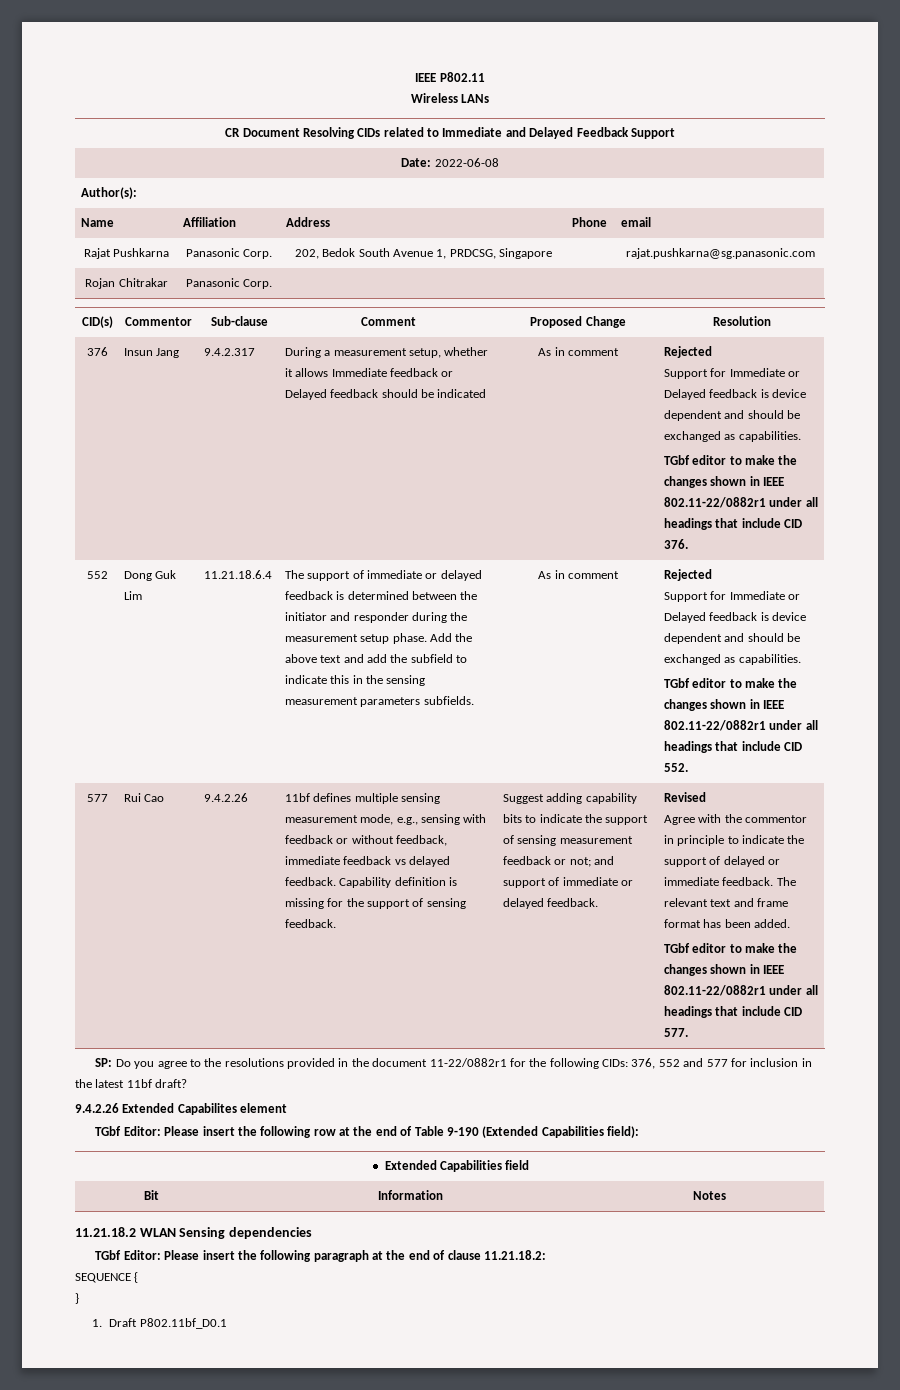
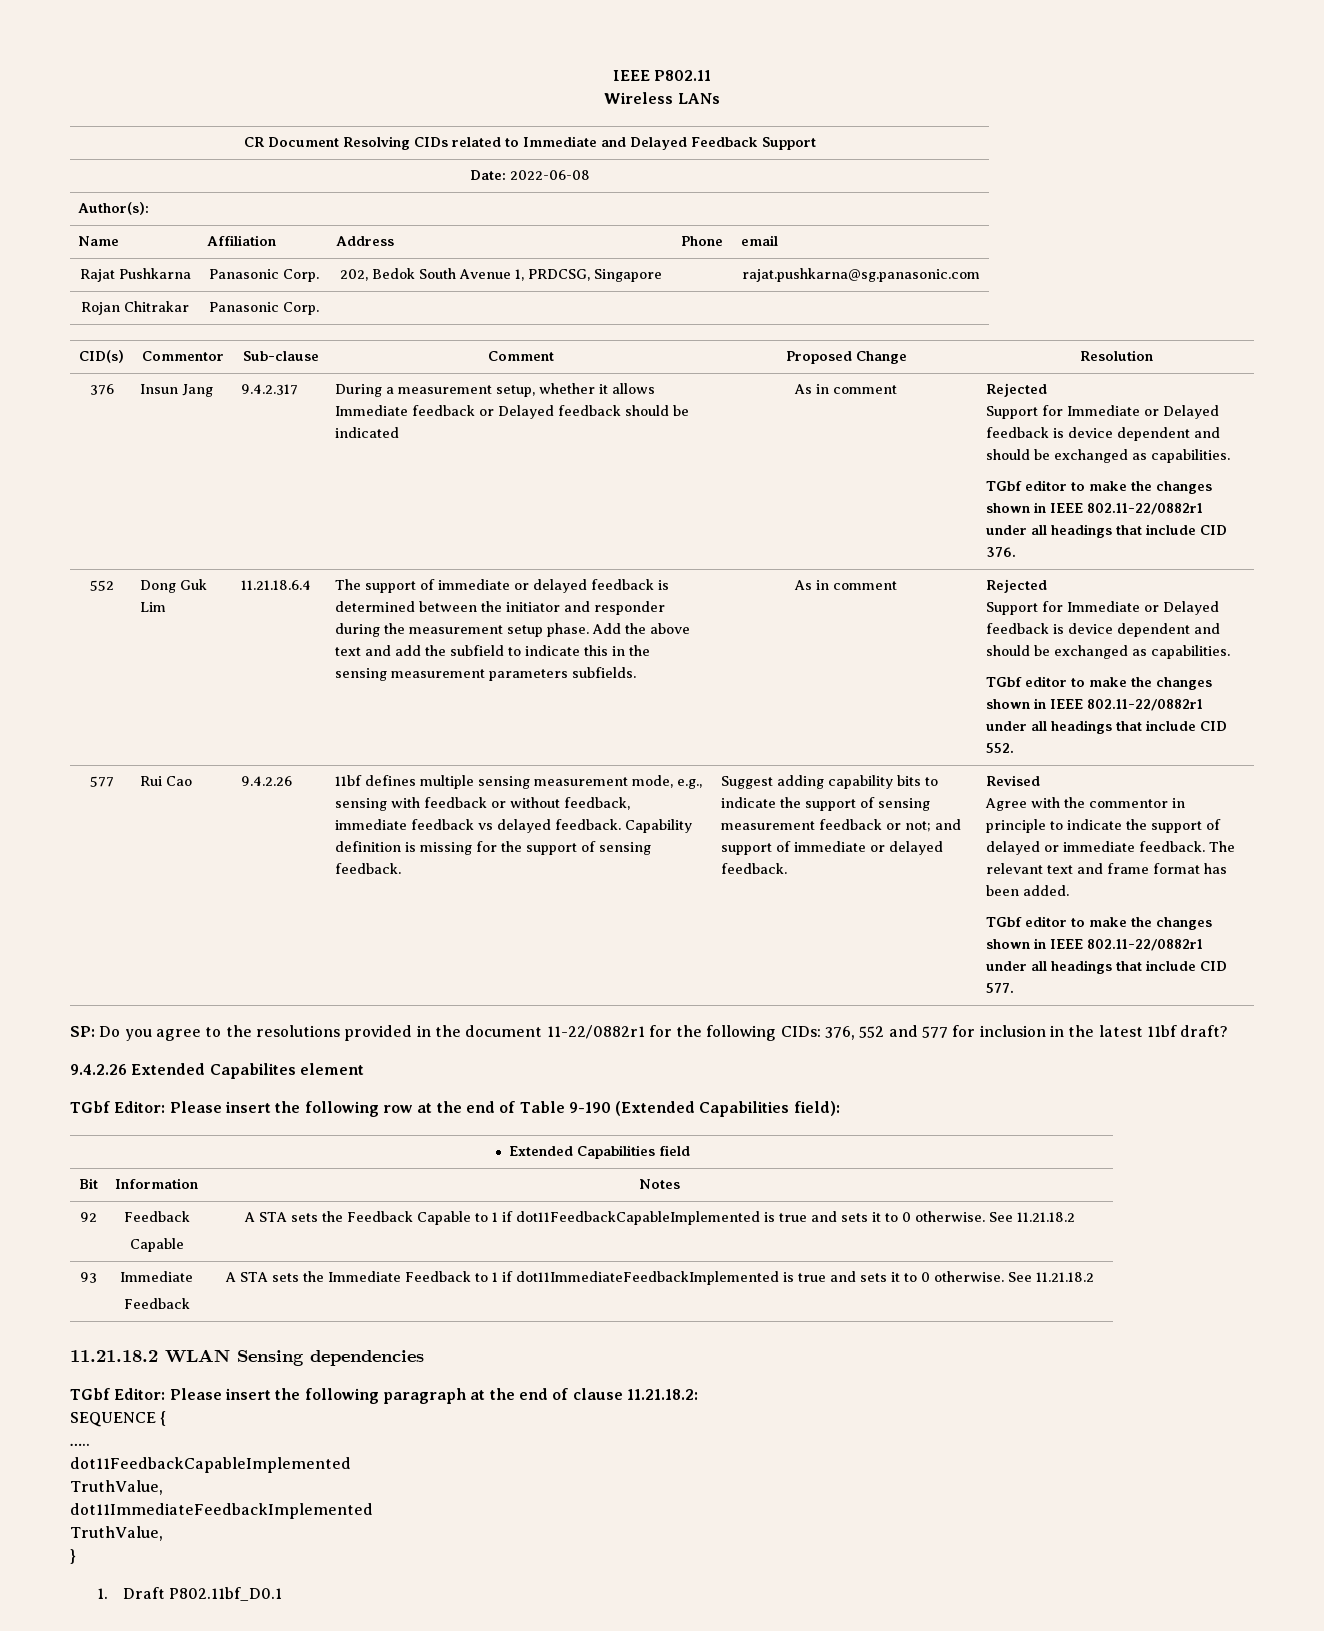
(726, 1195) none -> [80,1212,97,1222] [123,1211,190,1222] [129,1238,184,1252] [243,1211,1075,1225] [80,1272,97,1283] [120,1271,193,1282] [123,1298,190,1309] [224,1271,1094,1285] // 92 | Feedback // Capable | A STA sets the Feedback Capable to 1 if dot11FeedbackCapableImplemented is true and sets it to 0 otherwise. See 11.21.18.2 // 93 | Immediate // Feedback | A STA sets the Immediate Feedback to 1 if dot11ImmediateFeedbackImplemented is true and sets it to 0 otherwise. See 11.21.18.2
(139, 1277) none -> [70,1443,90,1446] [70,1457,351,1473] [70,1480,163,1495] [70,1503,373,1519] [70,1526,163,1541] // ….. // dot11FeedbackCapableImplemented // TruthValue, // dot11ImmediateFeedbackImplemented // TruthValue,

